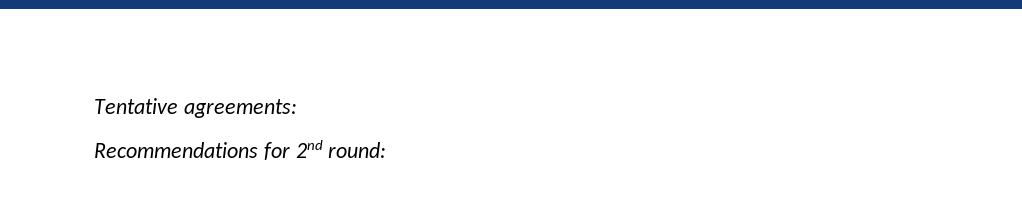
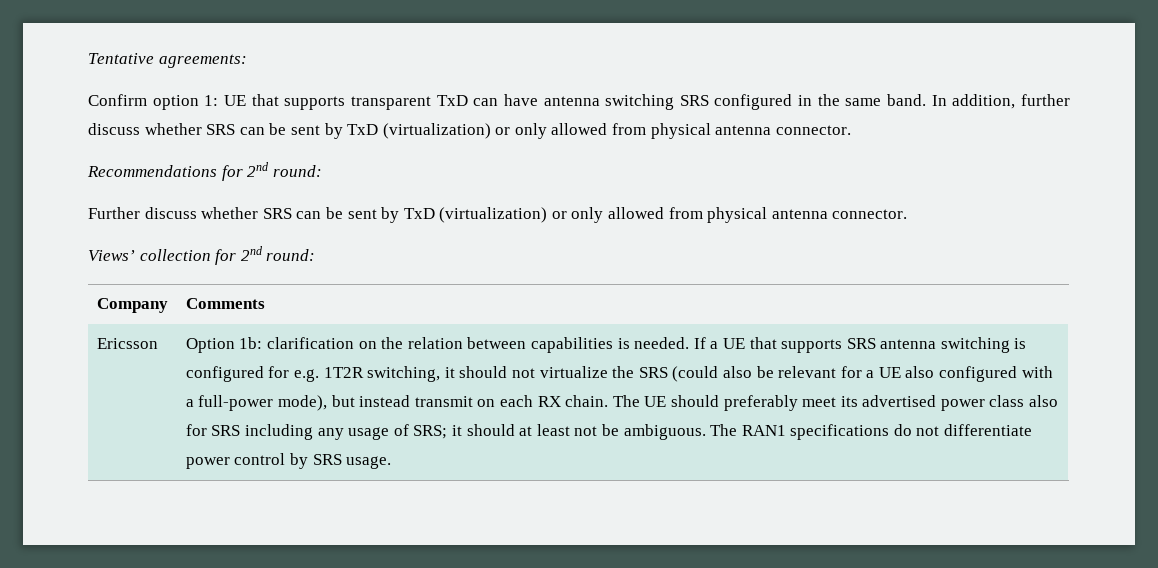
[94,140,387,160] Recommendations for 2nd round: -> [88,94,1070,110] [88,123,851,139] [87,162,322,181] [88,207,908,223] [88,246,316,265] [96,298,168,313] [185,298,265,309] [96,338,158,349] [185,337,1027,353] [185,366,1053,382] [185,395,1059,411] [185,424,1033,440] [185,453,392,469] Confirm option 1: UE that supports transparent TxD can have antenna switching SRS configured in the same band. In addition, further discuss whether SRS can be sent by TxD (virtualization) or only allowed from physical antenna connector. // Recommendations for 2nd round: // Further discuss whether SRS can be sent by TxD (virtualization) or only allowed from physical antenna connector. // Views’ collection for 2nd round: // Company | Comments // Ericsson | Option 1b: clarification on the relation between capabilities is needed. If a UE that supports SRS antenna switching is configured for e.g. 1T2R switching, it should not virtualize the SRS (could also be relevant for a UE also configured with a full-power mode), but instead transmit on each RX chain. The UE should preferably meet its advertised power class also for SRS including any usage of SRS; it should at least not be ambiguous. The RAN1 specifications do not differentiate power control by SRS usage.

